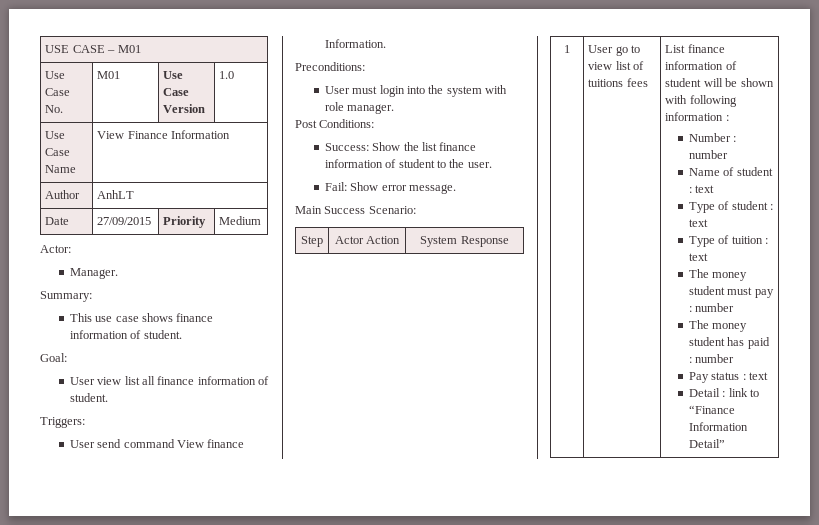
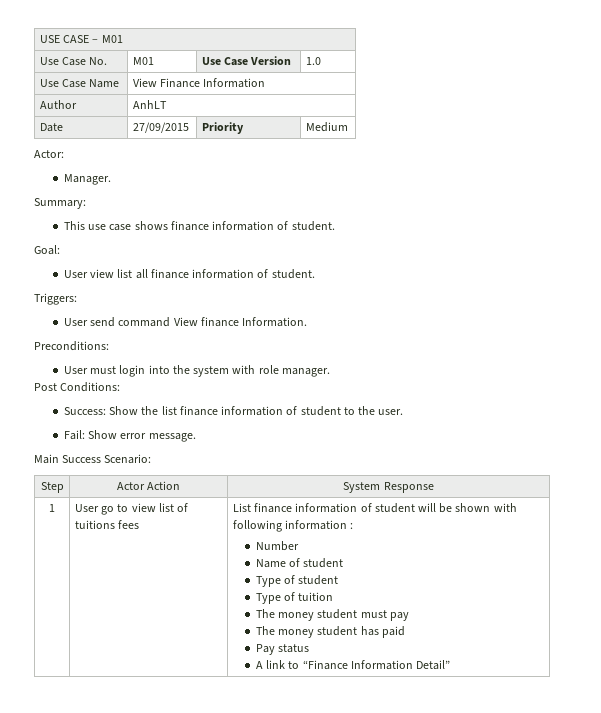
[733,136,737,142] [688,150,728,159] : number -> (299, 546) none
[688,185,715,193] : text -> (344, 563) none
[770,204,774,210] [688,219,708,227] : text -> (339, 580) none
[765,238,769,244] [688,253,708,261] : text -> (334, 596) none
[688,303,735,312] : number -> (409, 616) none
[688,354,735,363] : number -> (405, 632) none
[742,372,769,380] [688,388,726,397] : text // Detail : -> [255,661,263,669] // A

